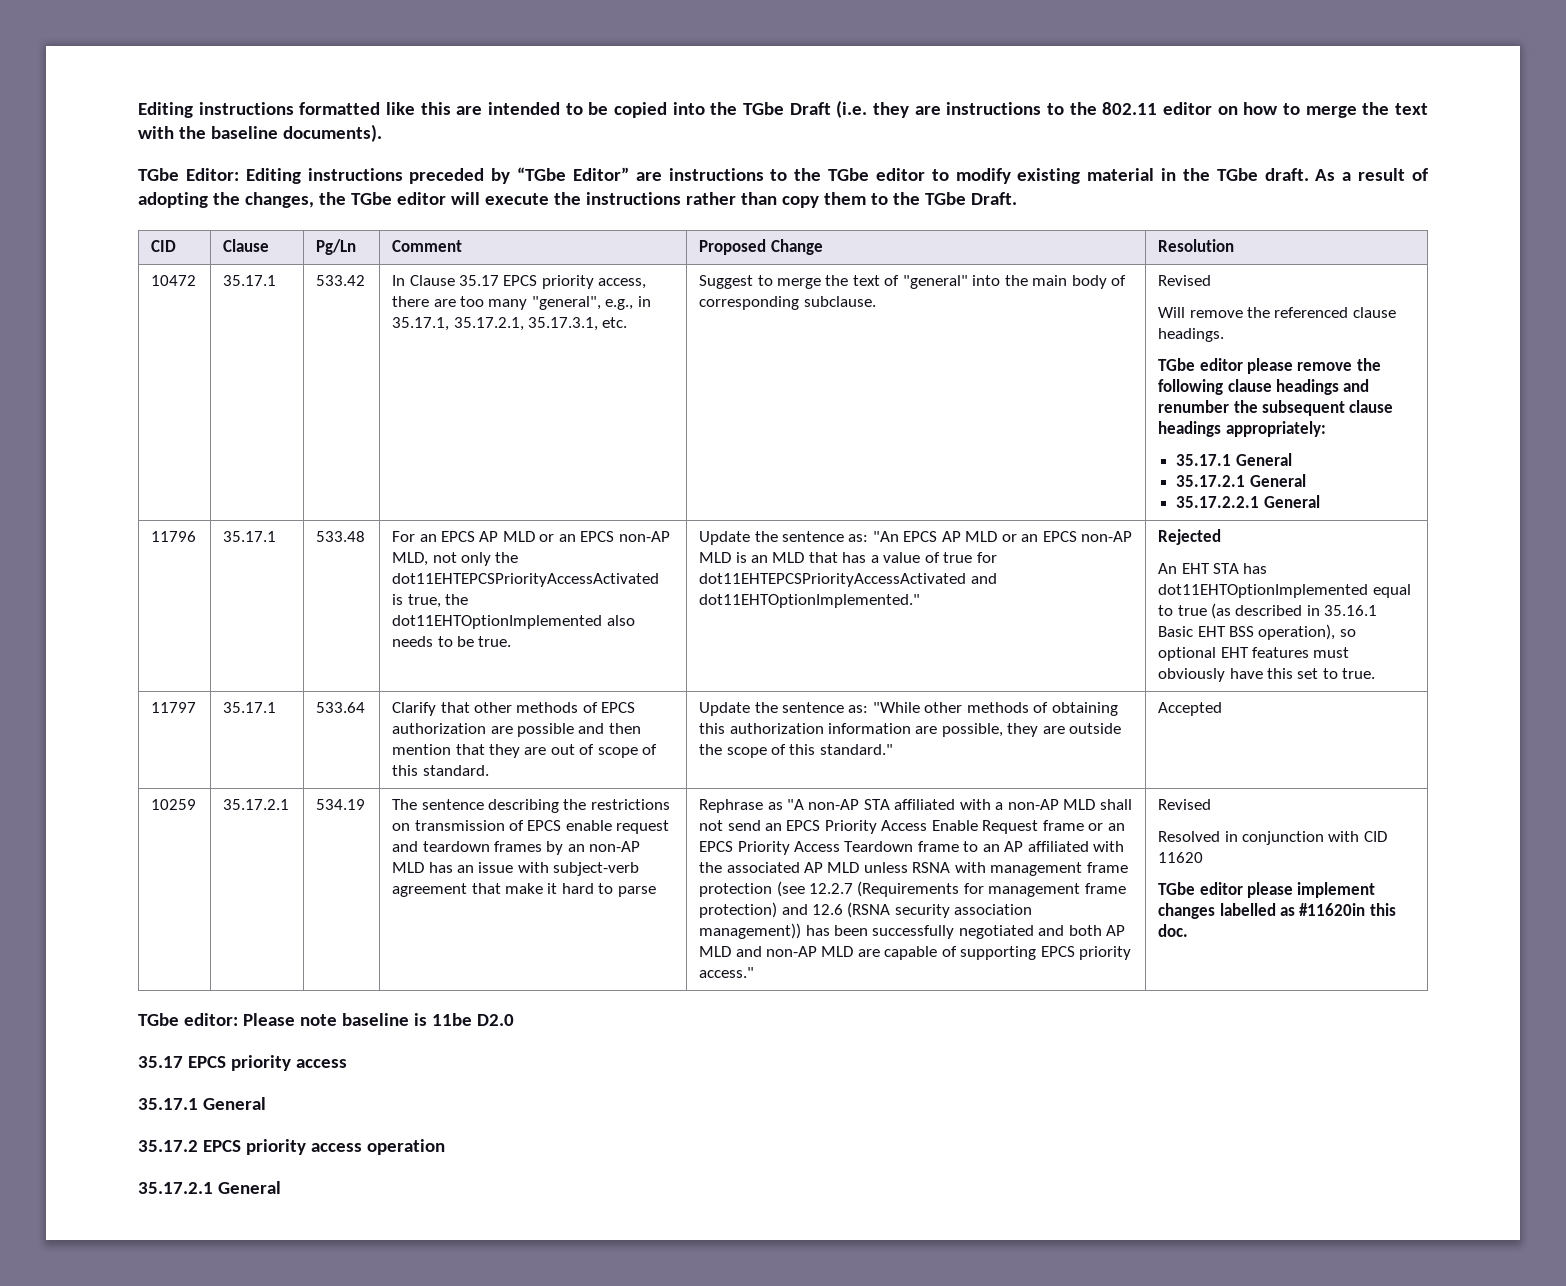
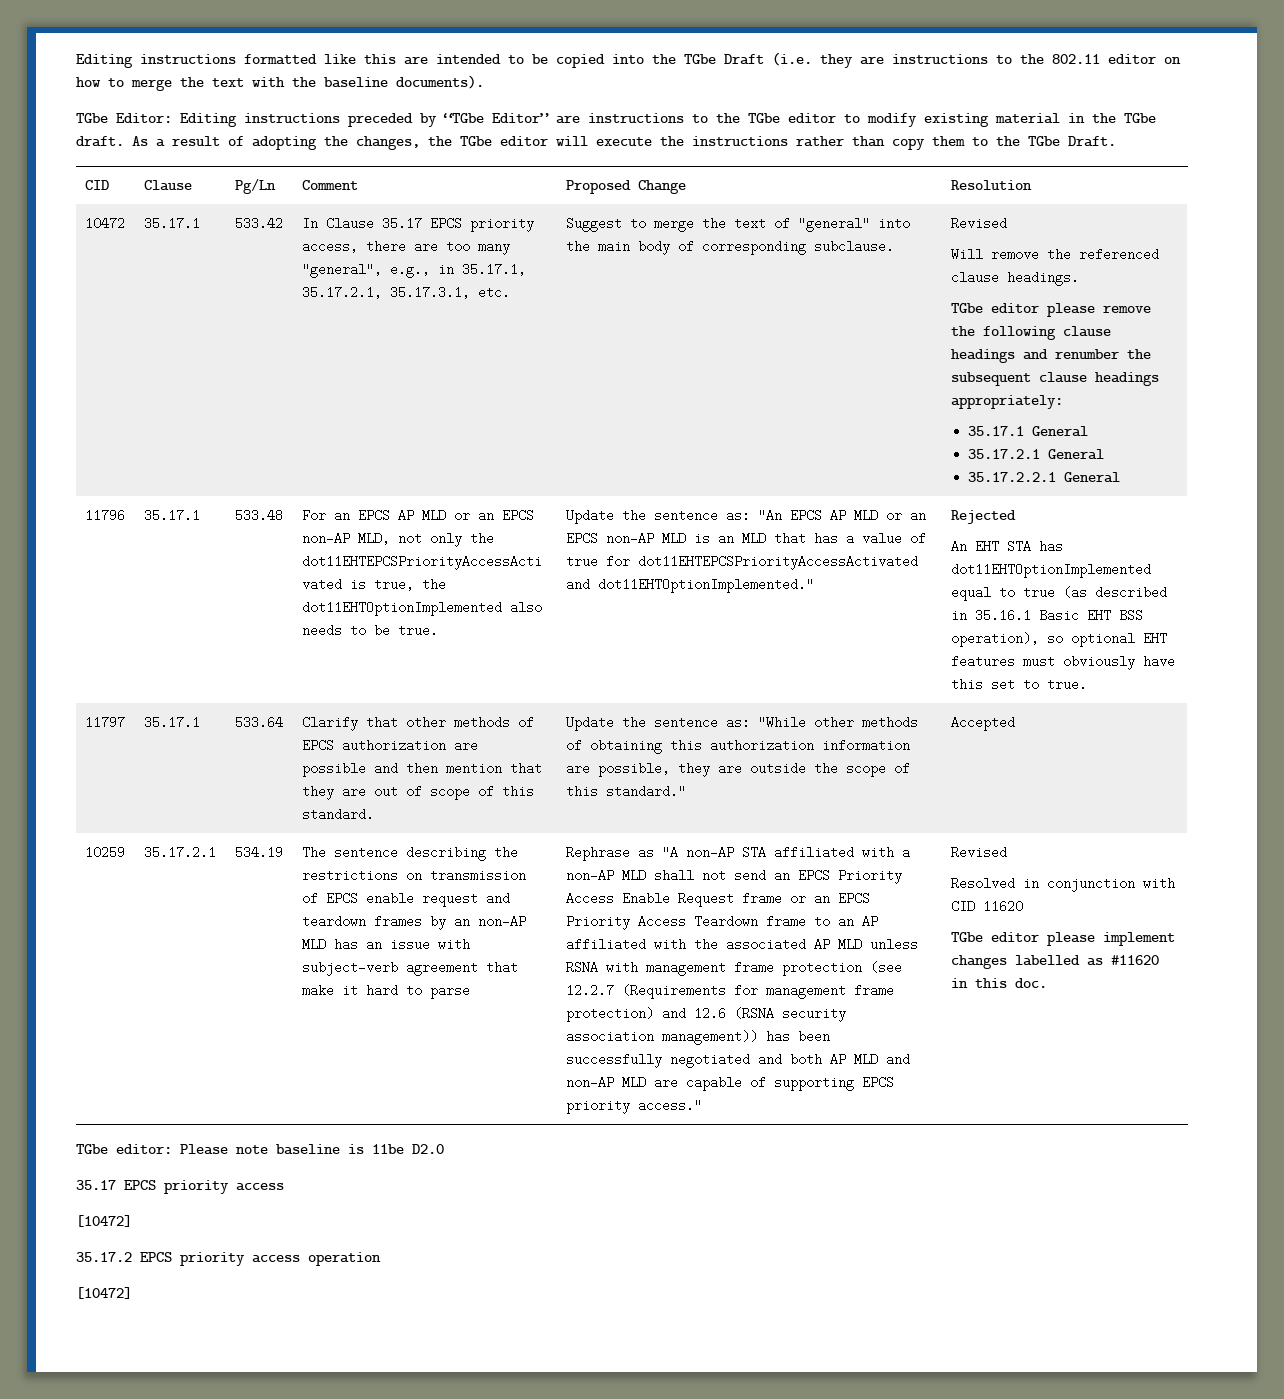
[1299,903,1366,916] #11620in -> [1111,955,1160,965] [951,978,969,988] #11620 in
[138,1097,266,1110] 35.17.1 General -> [76,1215,132,1227] [10472]
[138,1181,281,1194] 35.17.2.1 General -> [76,1287,132,1299] [10472]

